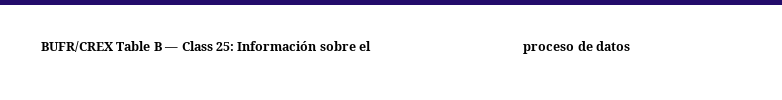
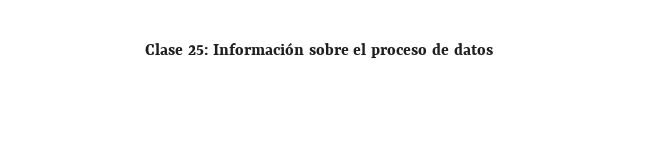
[41,41,213,52] BUFR/CREX Table B — Class -> [145,43,184,55] Clase

